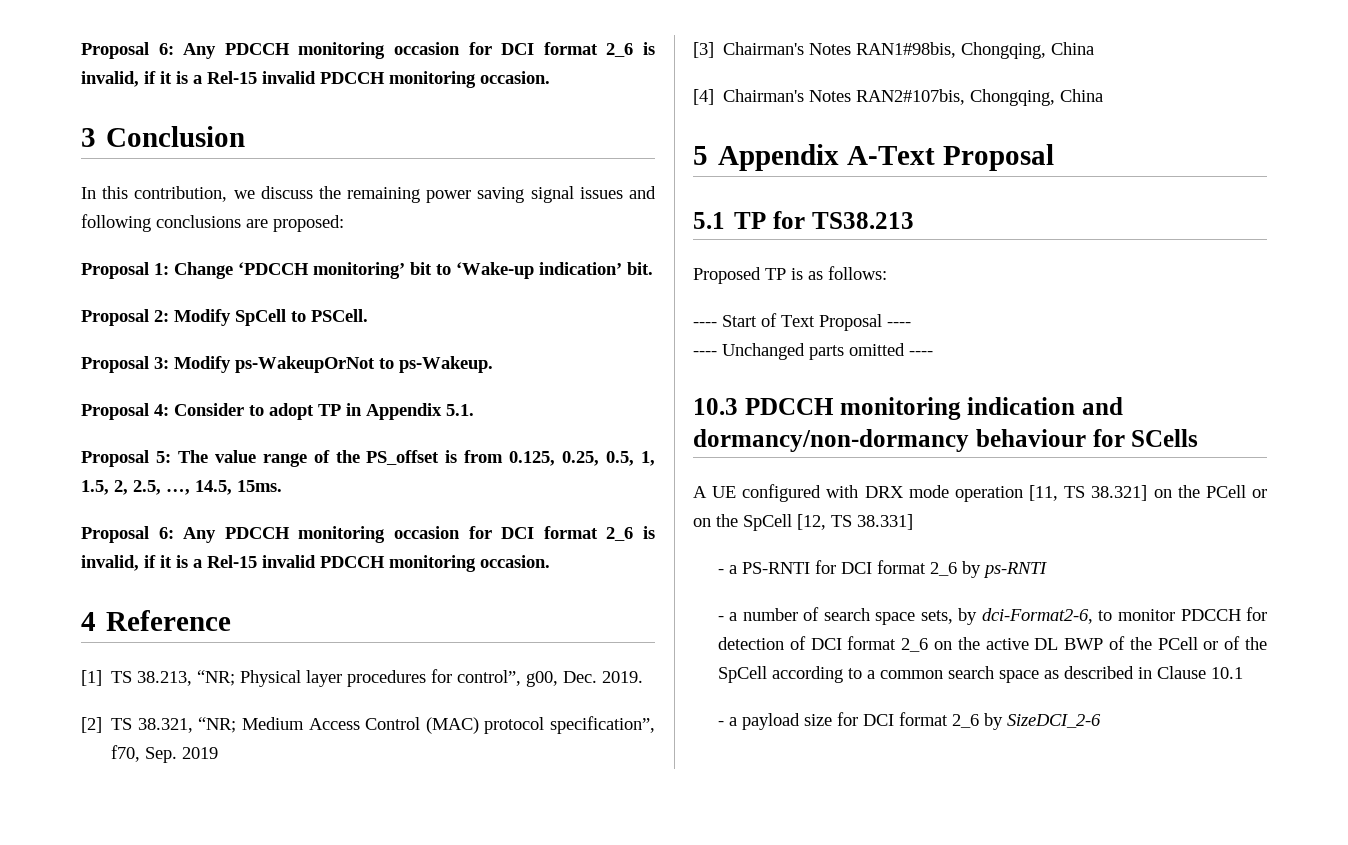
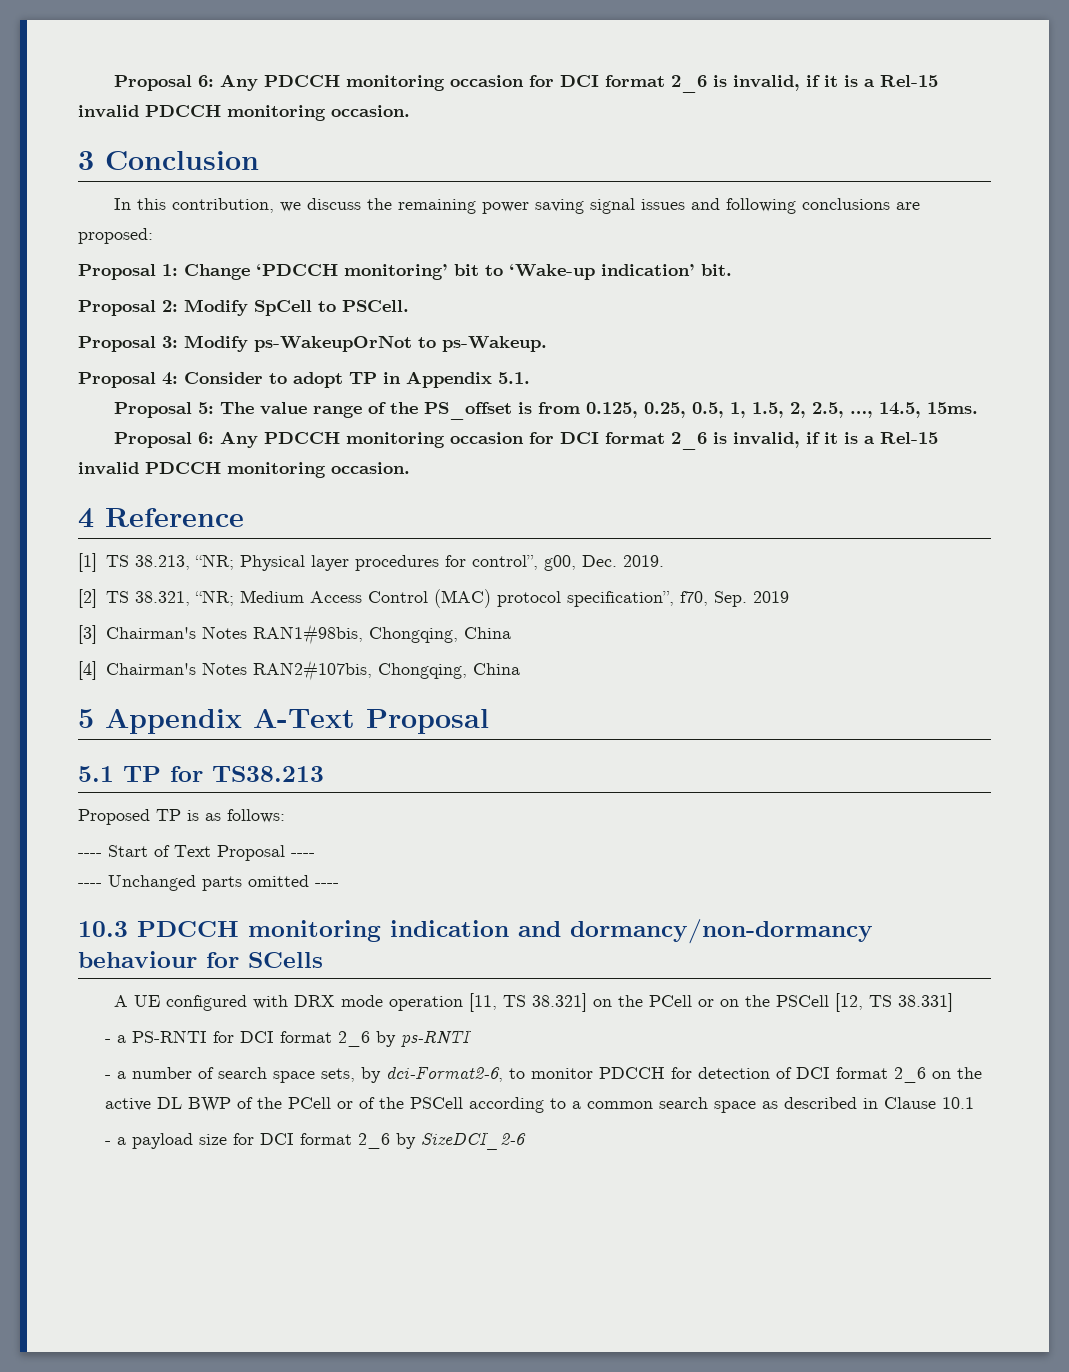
[743,514,792,531] SpCell -> [775,995,829,1007] PSCell
[717,666,767,683] SpCell -> [410,1097,464,1109] PSCell

